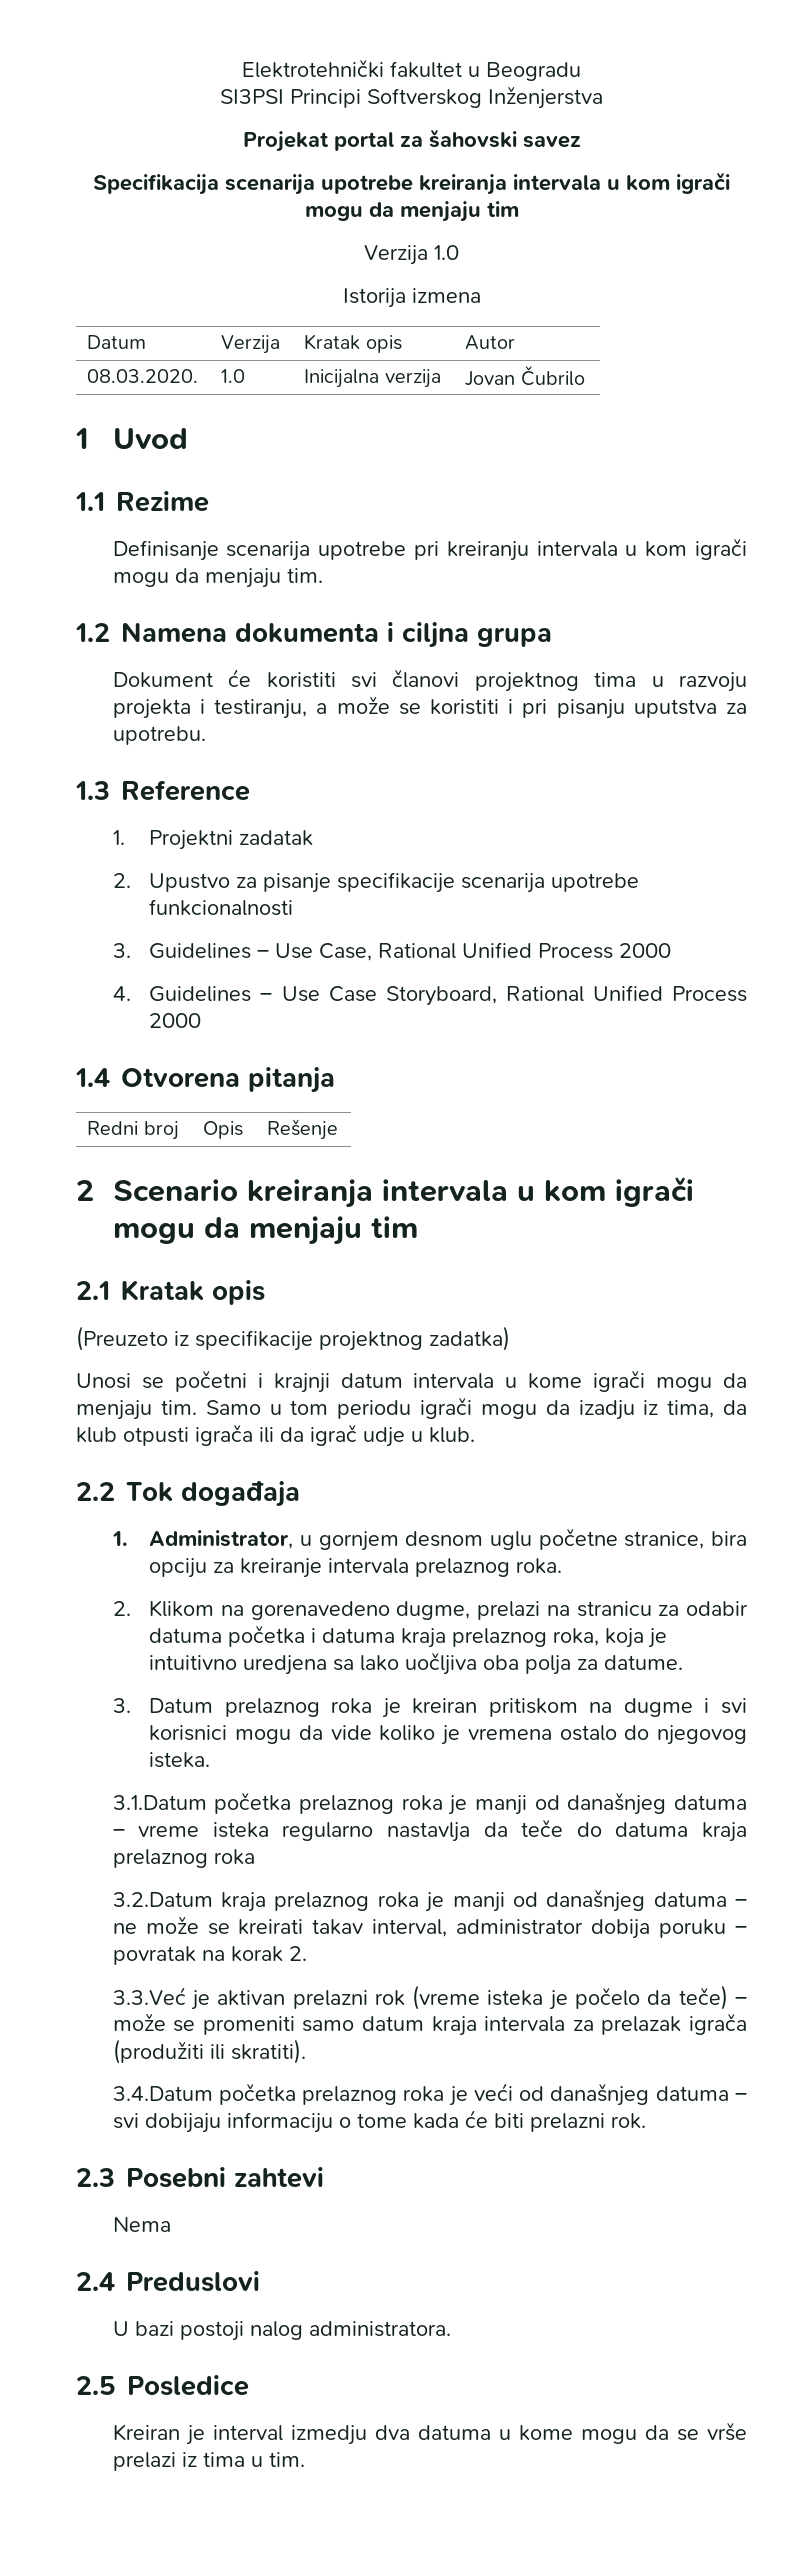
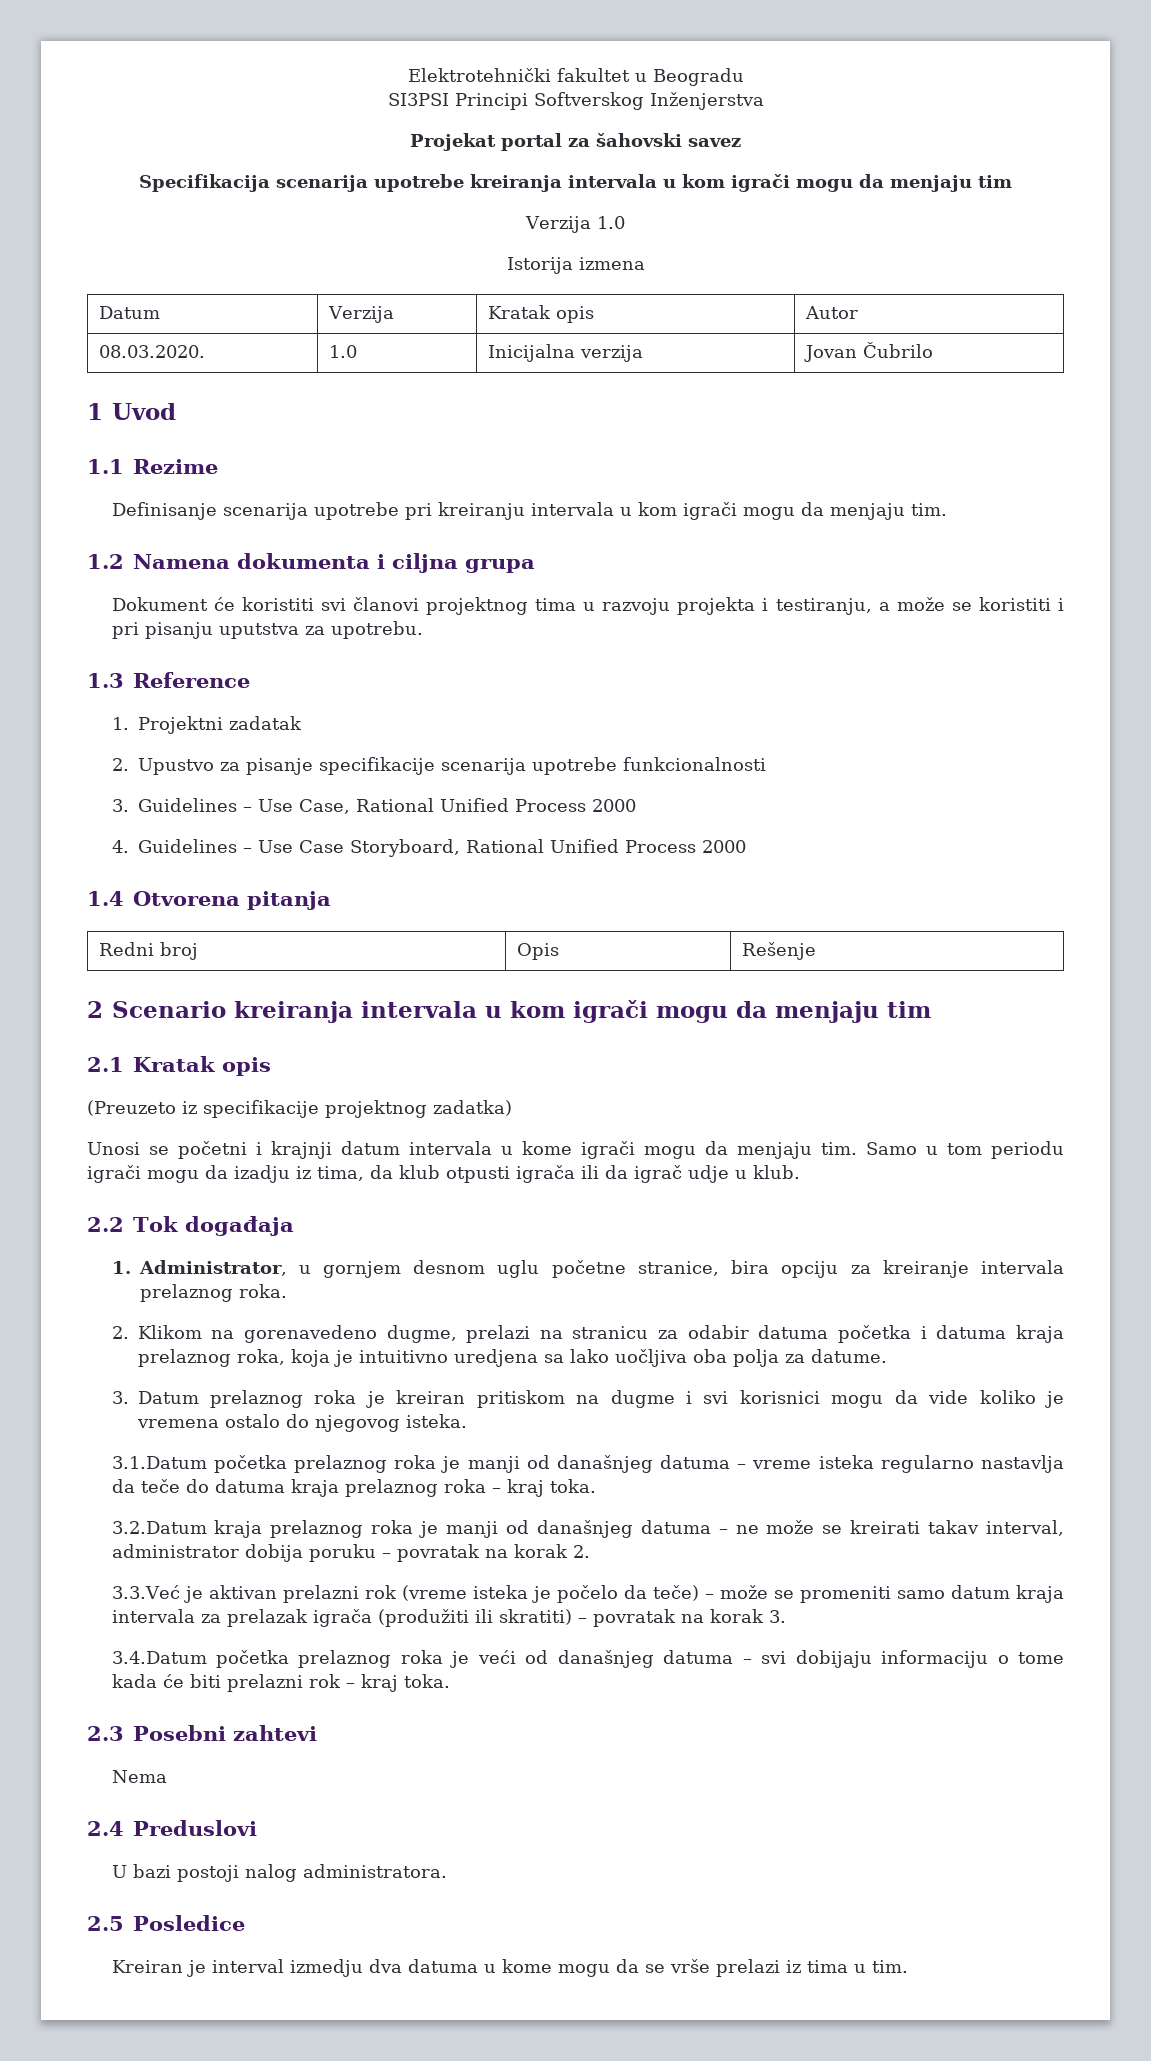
(255, 1857) none -> [491,1479,596,1497] – kraj toka.
[230,2039,306,2064] skratiti). -> [498,1609,786,1627] skratiti) – povratak na korak 3.
[610,2113,646,2129] rok. -> [308,1674,450,1692] rok – kraj toka.

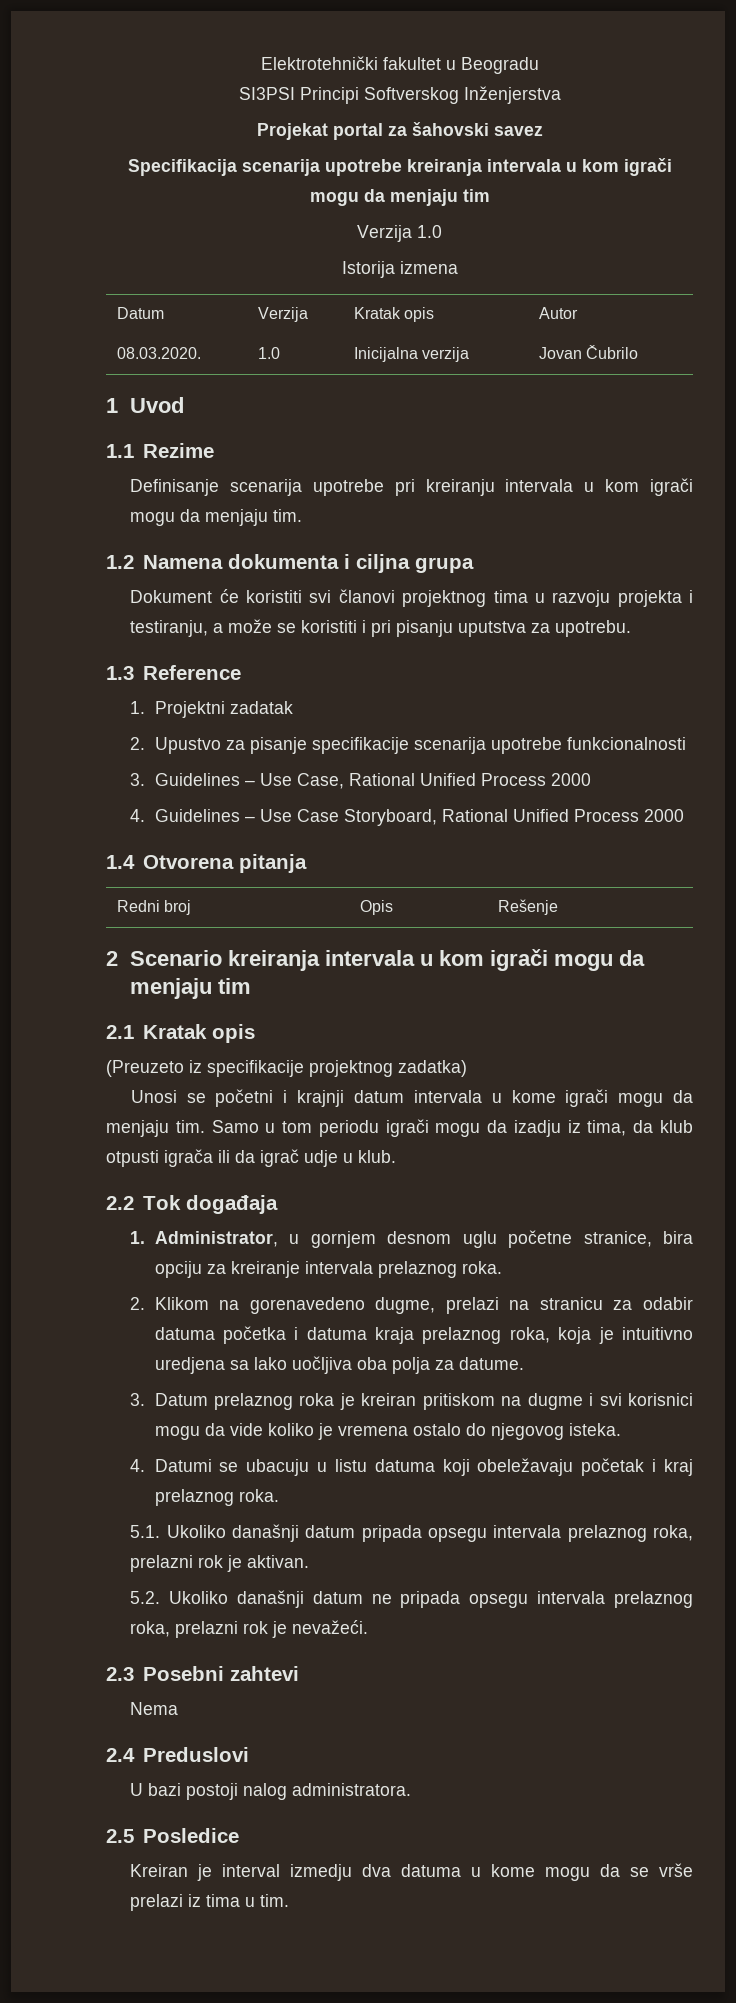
[111,1455,1065,1473] [111,1479,596,1497] [111,1520,1064,1538] [111,1544,590,1562] [111,1585,1064,1603] [111,1609,786,1627] [111,1650,1064,1668] [111,1674,450,1692] 3.1.Datum početka prelaznog roka je manji od današnjeg datuma – vreme isteka regularno nastavlja da teče do datuma kraja prelaznog roka – kraj toka. // 3.2.Datum kraja prelaznog roka je manji od današnjeg datuma – ne može se kreirati takav interval, administrator dobija poruku – povratak na korak 2. // 3.3.Već je aktivan prelazni rok (vreme isteka je počelo da teče) – može se promeniti samo datum kraja intervala za prelazak igrača (produžiti ili skratiti) – povratak na korak 3. // 3.4.Datum početka prelaznog roka je veći od današnjeg datuma – svi dobijaju informaciju o tome kada će biti prelazni rok – kraj toka. -> [130,1458,693,1476] [154,1489,279,1506] [130,1524,694,1542] [130,1555,310,1572] [130,1590,694,1608] [130,1620,369,1638] 4. Datumi se ubacuju u listu datuma koji obeležavaju početak i kraj prelaznog roka. // 5.1. Ukoliko današnji datum pripada opsegu intervala prelaznog roka, prelazni rok je aktivan. // 5.2. Ukoliko današnji datum ne pripada opsegu intervala prelaznog roka, prelazni rok je nevažeći.

